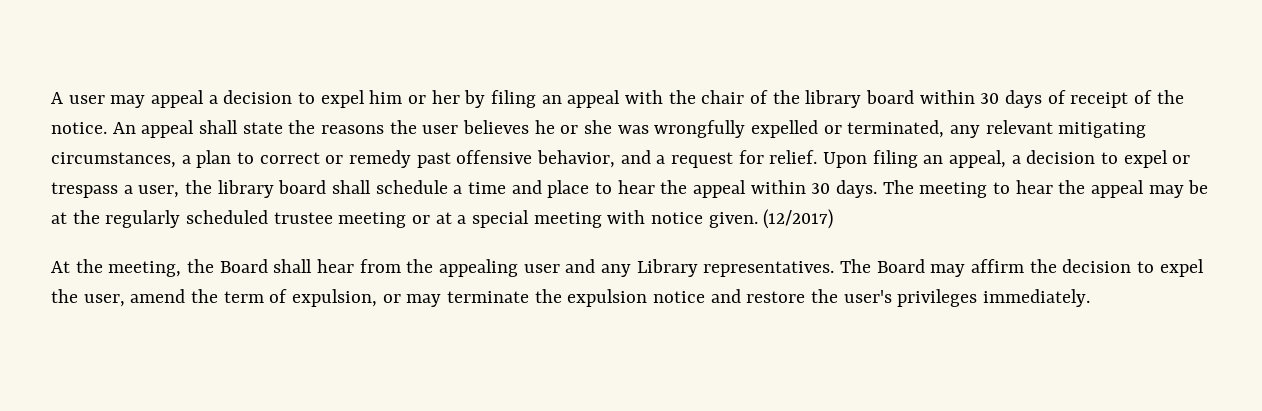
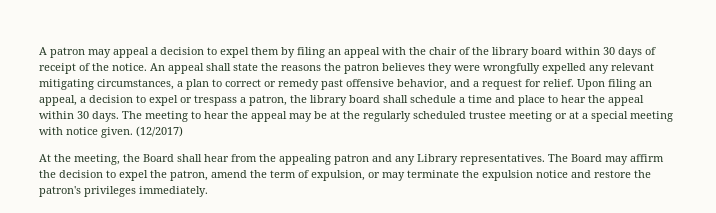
[68,95,105,104] user -> [50,47,85,58] patron
[369,90,460,104] him or her -> [251,47,279,55] them
[422,120,945,138] user believes he or she was wrongfully expelled or terminated, -> [344,63,586,74] patron believes they were wrongfully expelled
[138,185,180,198] user, -> [249,95,287,106] patron,
[523,264,560,273] user -> [334,154,369,165] patron
[83,294,125,307] user, -> [170,170,208,181] patron,
[843,290,892,303] user's -> [39,186,81,197] patron's

